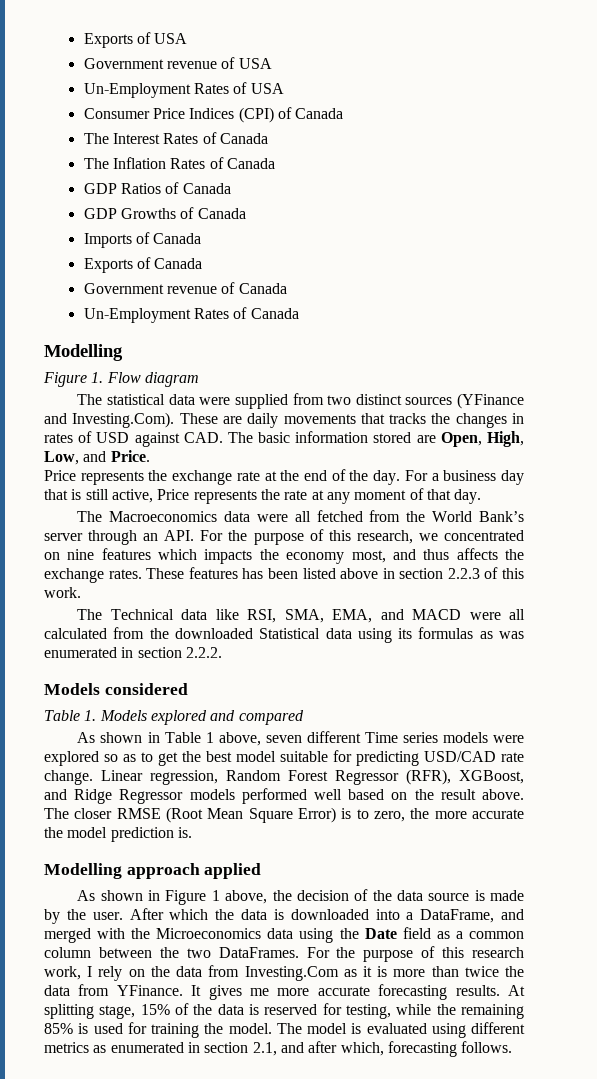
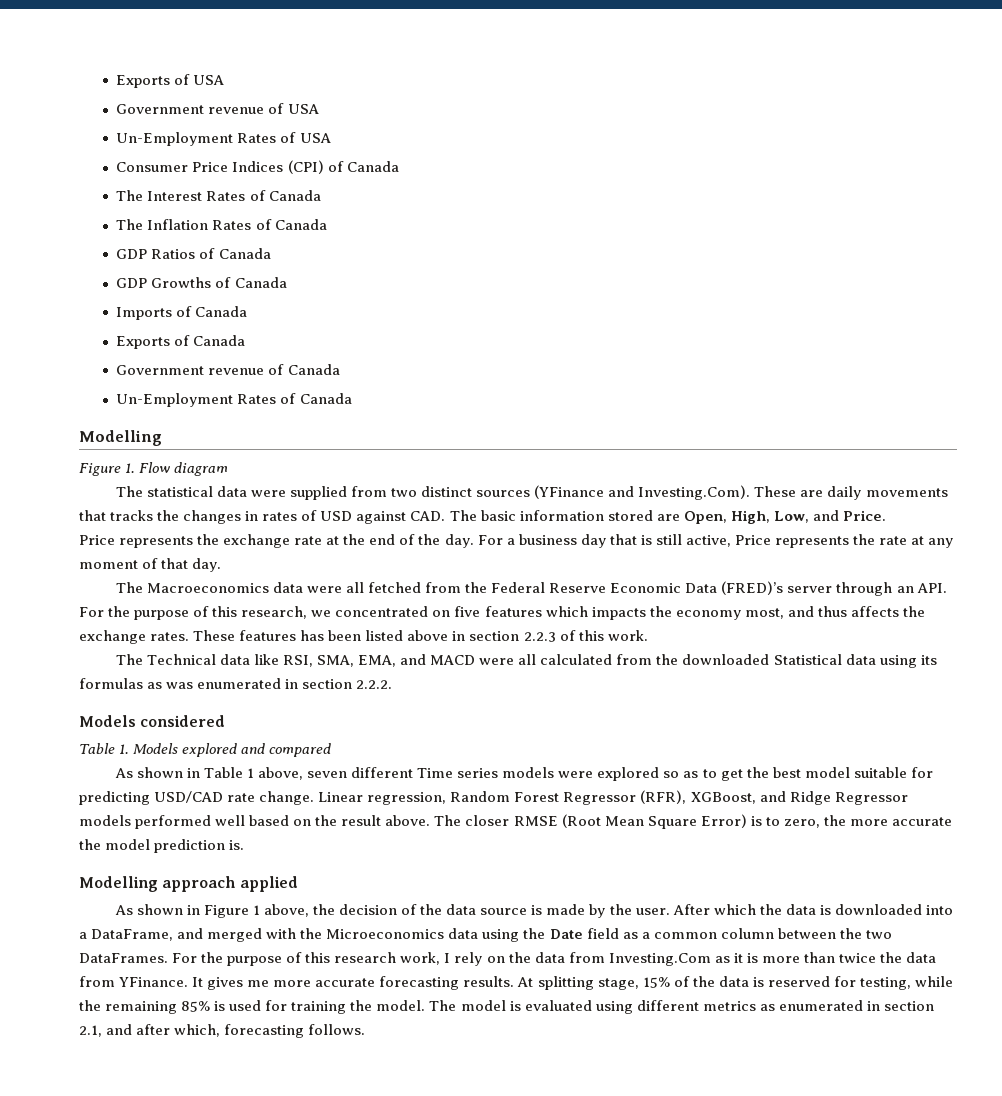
[432,511,524,522] World Bank’s -> [491,581,784,595] Federal Reserve Economic Data (FRED)’s
[67,549,95,560] nine -> [454,606,481,617] five

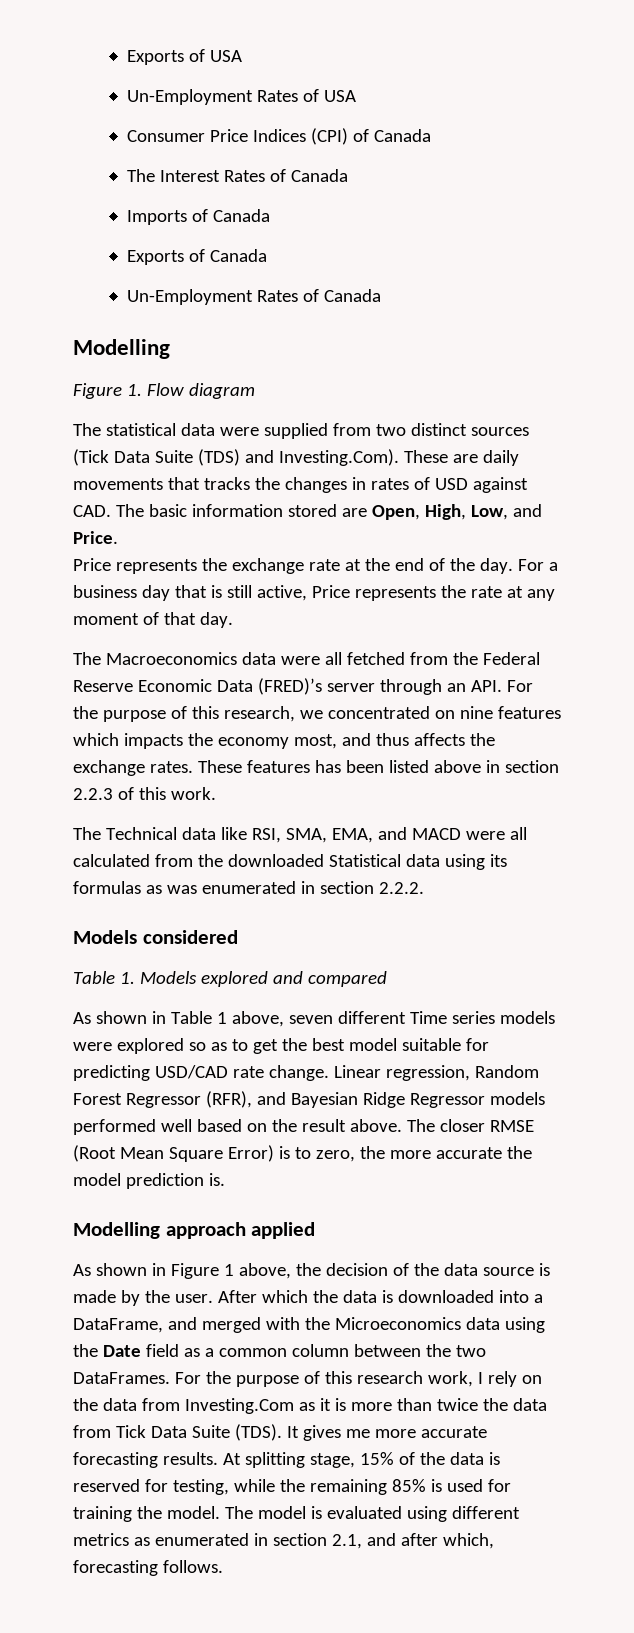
[116,103,319,114] // Government revenue of USA -> (242, 56) none
[116,219,327,230] [116,248,271,259] [116,277,287,288] // The Inflation Rates of Canada // GDP Ratios of Canada // GDP Growths of Canada -> (348, 175) none
[116,364,340,375] // Government revenue of Canada -> (267, 255) none
[534,485,605,499] (YFinance -> [73,449,240,466] (Tick Data Suite (TDS)
[454,606,481,617] five -> [459,706,493,719] nine
[690,791,786,804] XGBoost, and -> [256,1092,358,1108] and Bayesian
[119,977,189,987] YFinance. -> [115,1424,282,1441] Tick Data Suite (TDS).

